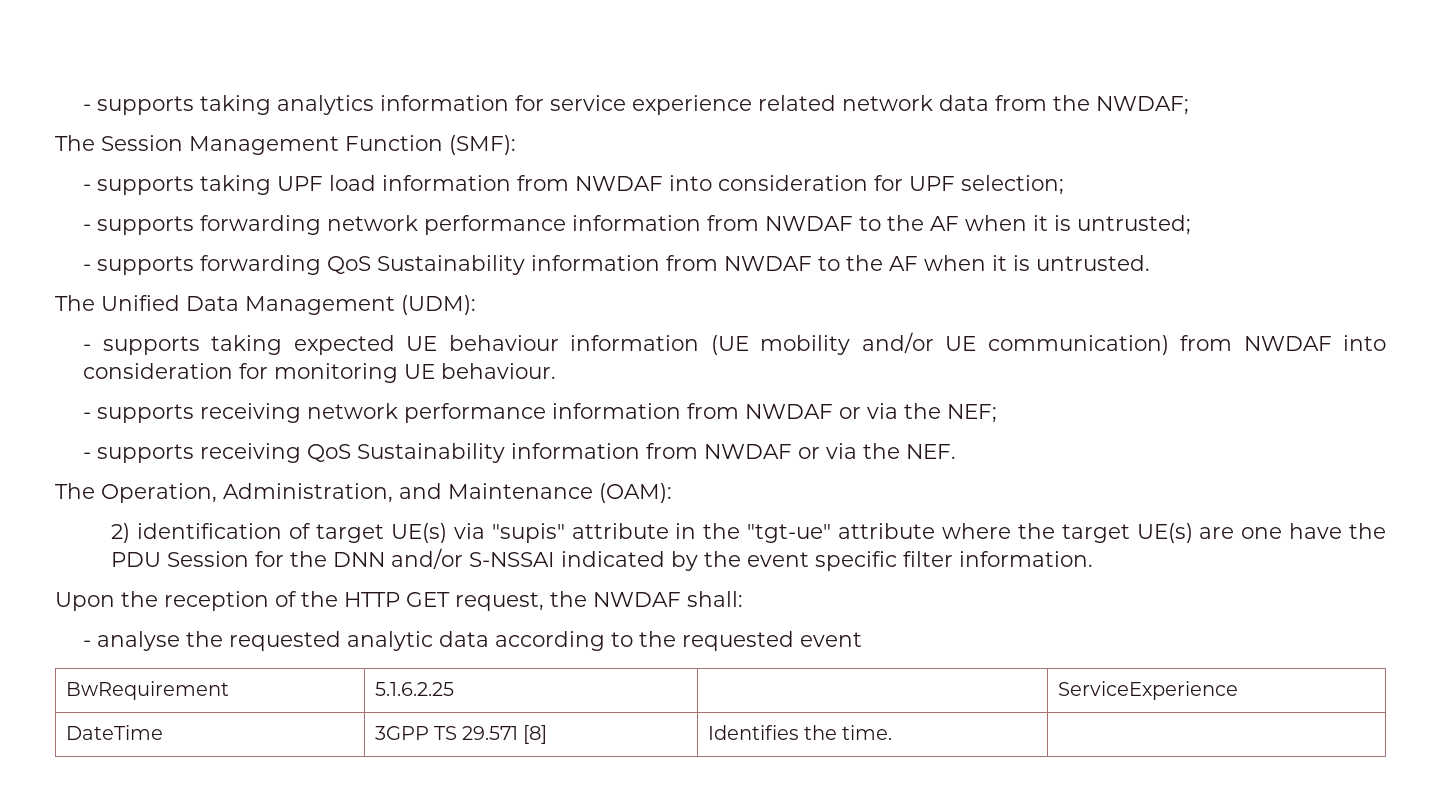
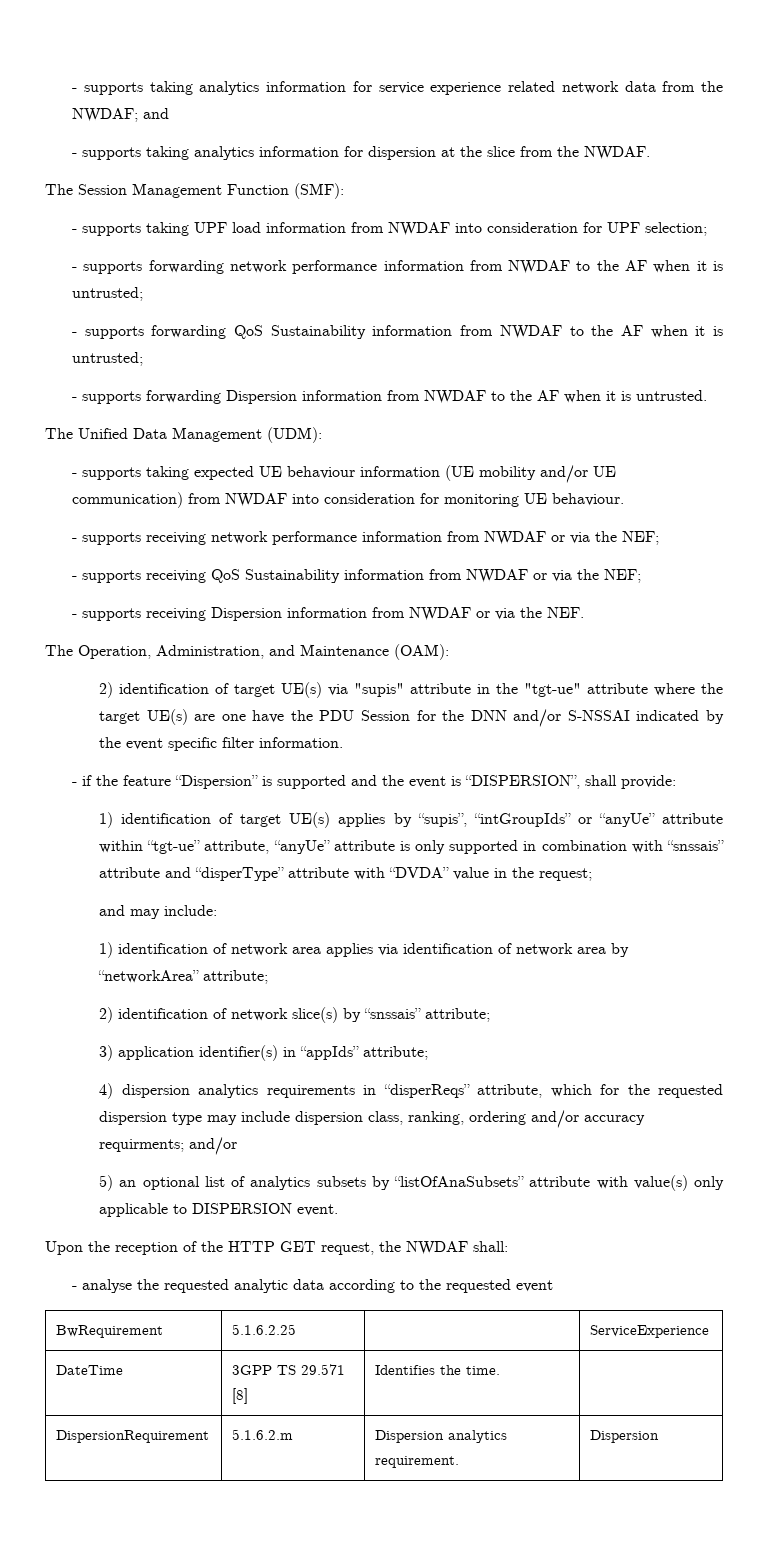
(1190, 105) none -> [143,108,170,119] [72,146,651,160] and // - supports taking analytics information for dispersion at the slice from the NWDAF.
(1031, 263) none -> [72,352,144,366] [72,390,632,404] untrusted; // - supports forwarding Dispersion information from NWDAF to the AF when it is
(901, 451) none -> [604,569,642,583] [72,607,543,621] NEF; // - supports receiving Dispersion information from NWDAF or via the
(1094, 559) none -> [72,775,677,789] [99,812,723,828] [99,840,725,854] [99,867,593,881] [99,905,218,919] [99,942,630,958] [98,970,269,984] [99,1007,491,1023] [99,1045,429,1061] [99,1083,723,1099] [99,1110,646,1128] [99,1137,238,1155] [99,1175,724,1191] [99,1203,339,1217] // - if the feature “Dispersion” is supported and the event is “DISPERSION”, shall provide: // 1) identification of target UE(s) applies by “supis”, “intGroupIds” or “anyUe” attribute within “tgt-ue” attribute, “anyUe” attribute is only supported in combination with “snssais” attribute and “disperType” attribute with “DVDA” value in the request; // and may include: // 1) identification of network area applies via identification of network area by “networkArea” attribute; // 2) identification of network slice(s) by “snssais” attribute; // 3) application identifier(s) in “appIds” attribute; // 4) dispersion analytics requirements in “disperReqs” attribute, which for the requested dispersion type may include dispersion class, ranking, ordering and/or accuracy requirments; and/or // 5) an optional list of analytics subsets by “listOfAnaSubsets” attribute with value(s) only applicable to DISPERSION event.
(893, 732) none -> [56,1430,210,1443] [232,1429,294,1440] [375,1430,508,1443] [375,1456,460,1468] [590,1430,660,1443] // DispersionRequirement | 5.1.6.2.m | Dispersion analytics requirement. | Dispersion

